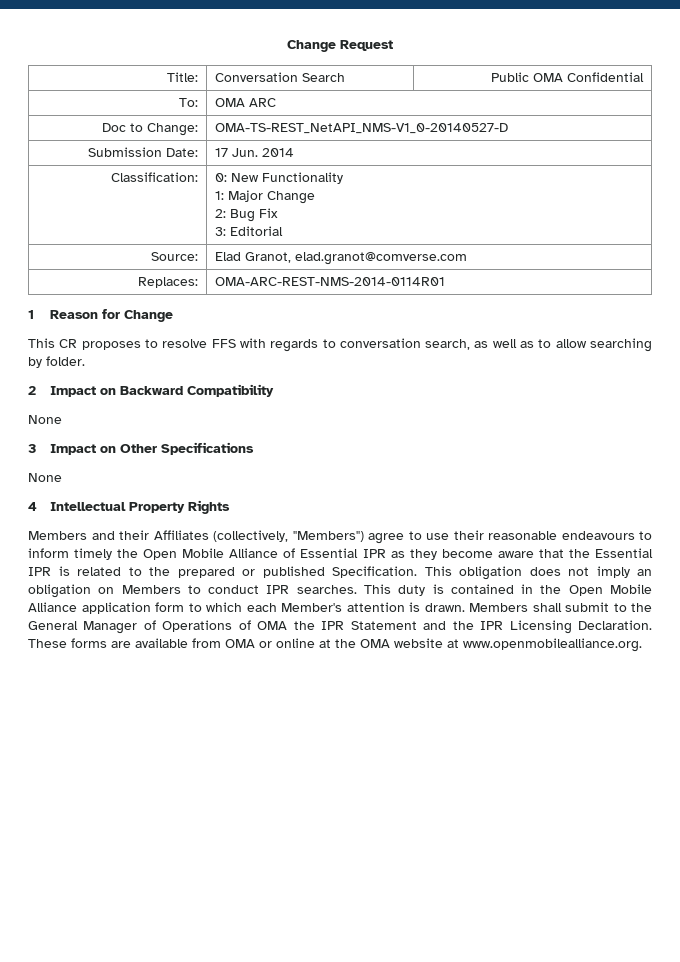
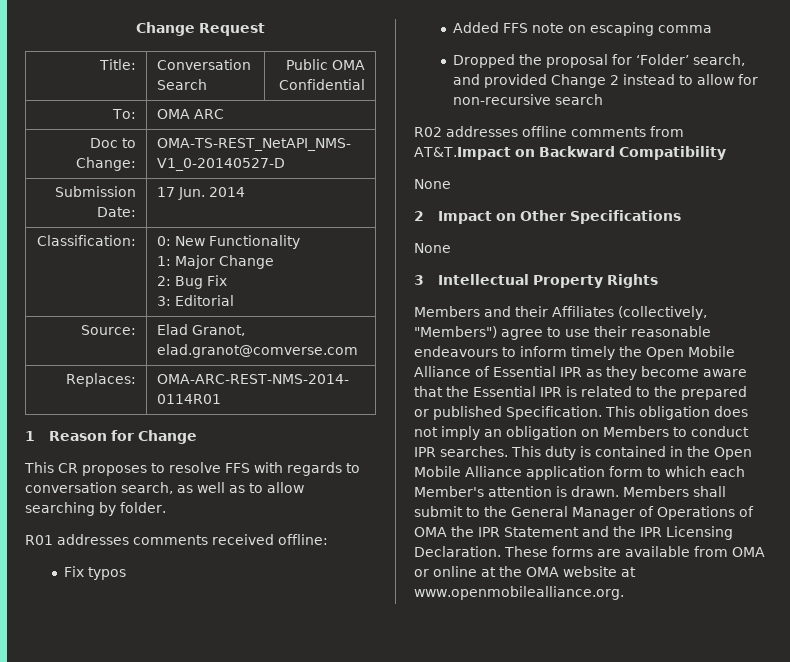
[28,386,96,397] 2 Impact -> [25,534,328,545] [63,566,126,580] [452,22,712,36] [452,54,745,68] [452,74,758,88] [452,94,603,105] [414,126,684,137] [414,147,511,160] R01 addresses comments received offline: // Fix typos // Added FFS note on escaping comma // Dropped the proposal for ‘Folder’ search, and provided Change 2 instead to allow for non-recursive search // R02 addresses offline comments from AT&T.Impact
[28,444,36,453] 3 -> [414,211,424,221] 2
[28,502,37,511] 4 -> [414,275,424,285] 3

